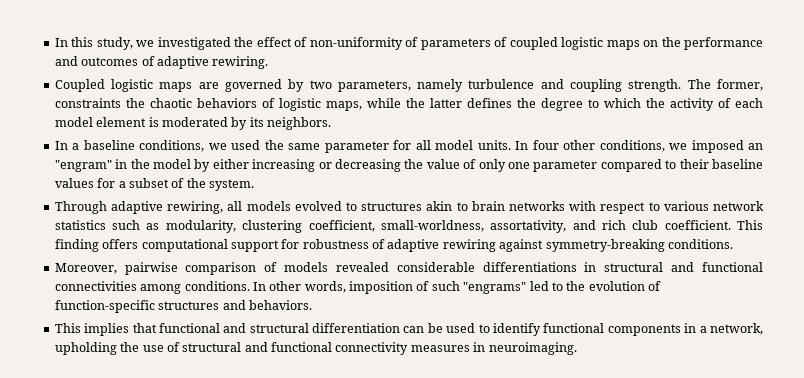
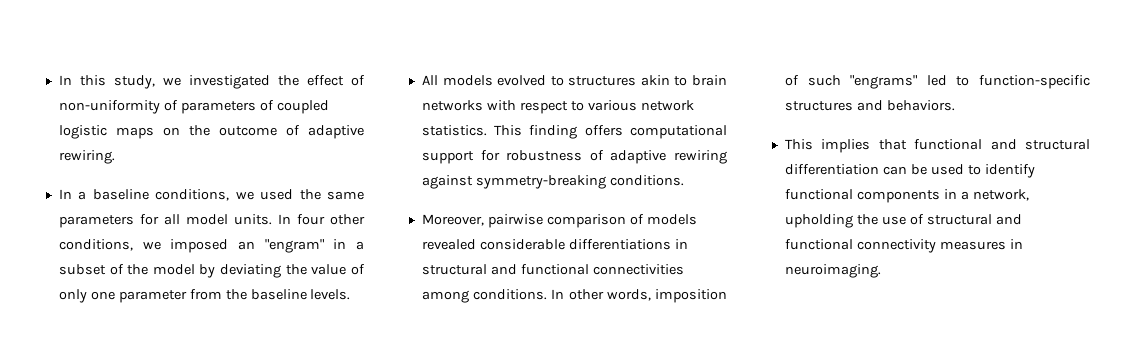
[684,37,764,50] [54,56,139,66] performance and outcomes -> [218,126,277,136] outcome
[54,79,764,92] [54,98,764,111] [54,117,331,130] // Coupled logistic maps are governed by two parameters, namely turbulence and coupling strength. The former, constraints the chaotic behaviors of logistic maps, while the latter defines the degree to which the activity of each model element is moderated by its neighbors. -> (115, 157) none
[324,141,389,153] parameter -> [58,215,134,228] parameters
[130,159,401,172] the model by either increasing or decreasing -> [356,241,365,250] [58,264,282,278] a subset of the model by deviating
[600,159,764,172] [54,178,254,191] [54,201,243,214] compared to their baseline values for a subset of the system. // Through adaptive rewiring, all -> [189,289,351,300] [421,75,438,85] from the baseline levels. // All
[54,220,731,233] statistics such as modularity, clustering coefficient, small-worldness, assortativity, and rich club coefficient. -> [421,125,487,136] statistics.
[566,281,661,291] the evolution of -> (970, 81) none

